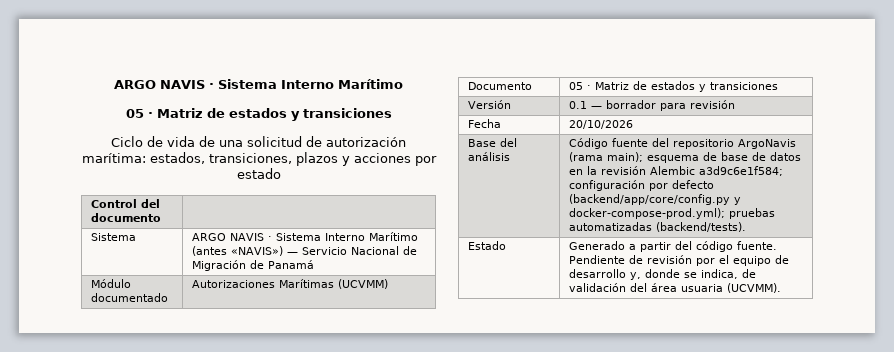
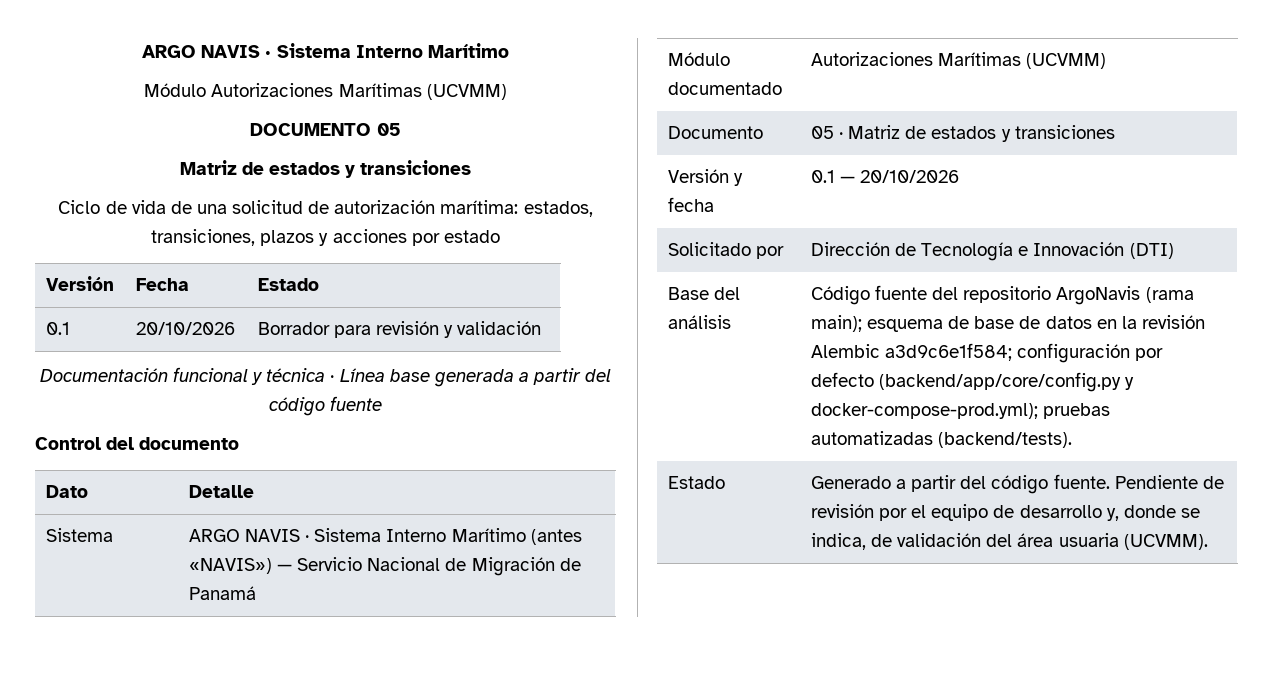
[125,109,153,118] 05 · -> [144,83,507,100] [250,123,401,136] Módulo Autorizaciones Marítimas (UCVMM) // DOCUMENTO 05 //
(281, 173) none -> [45,276,114,291] [135,278,189,291] [257,278,319,291] [45,322,70,335] [135,322,235,335] [257,321,542,338] [39,367,612,387] [268,396,383,416] Versión | Fecha | Estado // 0.1 | 20/10/2026 | Borrador para revisión y validación // Documentación funcional y técnica · Línea base generada a partir del código fuente //
(161, 217) | -> [45,485,88,498] [188,485,254,498] // Dato | Detalle
(511, 104) none -> [734,173,744,186] [667,197,714,212] y fecha
[605,100,735,111] [467,119,501,128] [568,120,633,129] borrador para revisión // Fecha | 20/10/2026 -> [860,170,960,183] [667,242,785,259] [810,242,1174,261] 20/10/2026 // Solicitado por | Dirección de Tecnología e Innovación (DTI)

